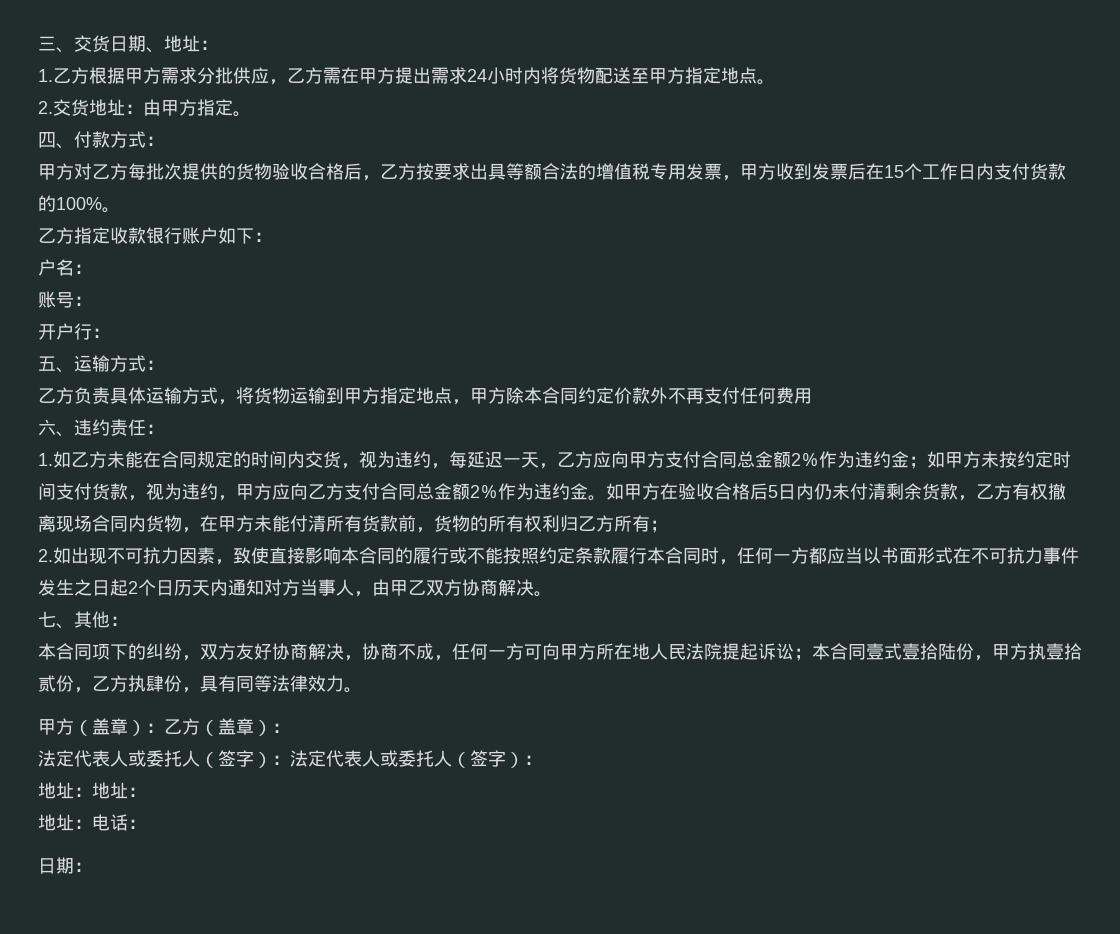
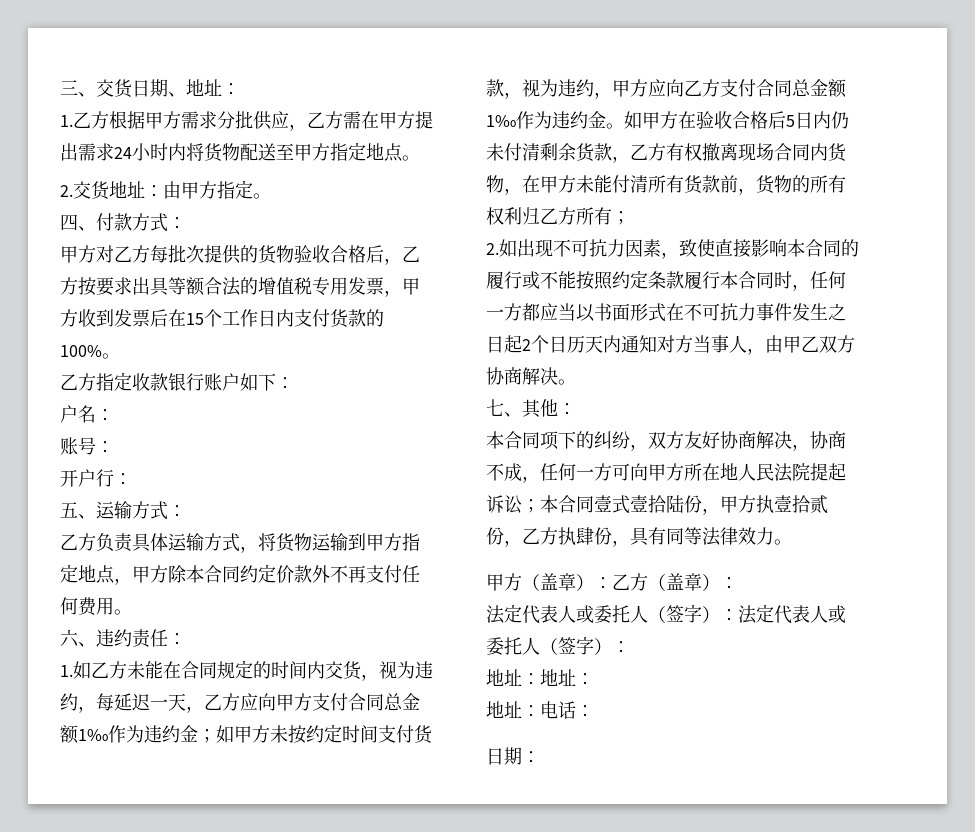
(812, 396) none -> [114,609,132,615] 。
[791,452,819,467] 2％ -> [78,729,108,741] 1‰
[470,484,498,499] 2％ -> [486,115,516,127] 1‰

